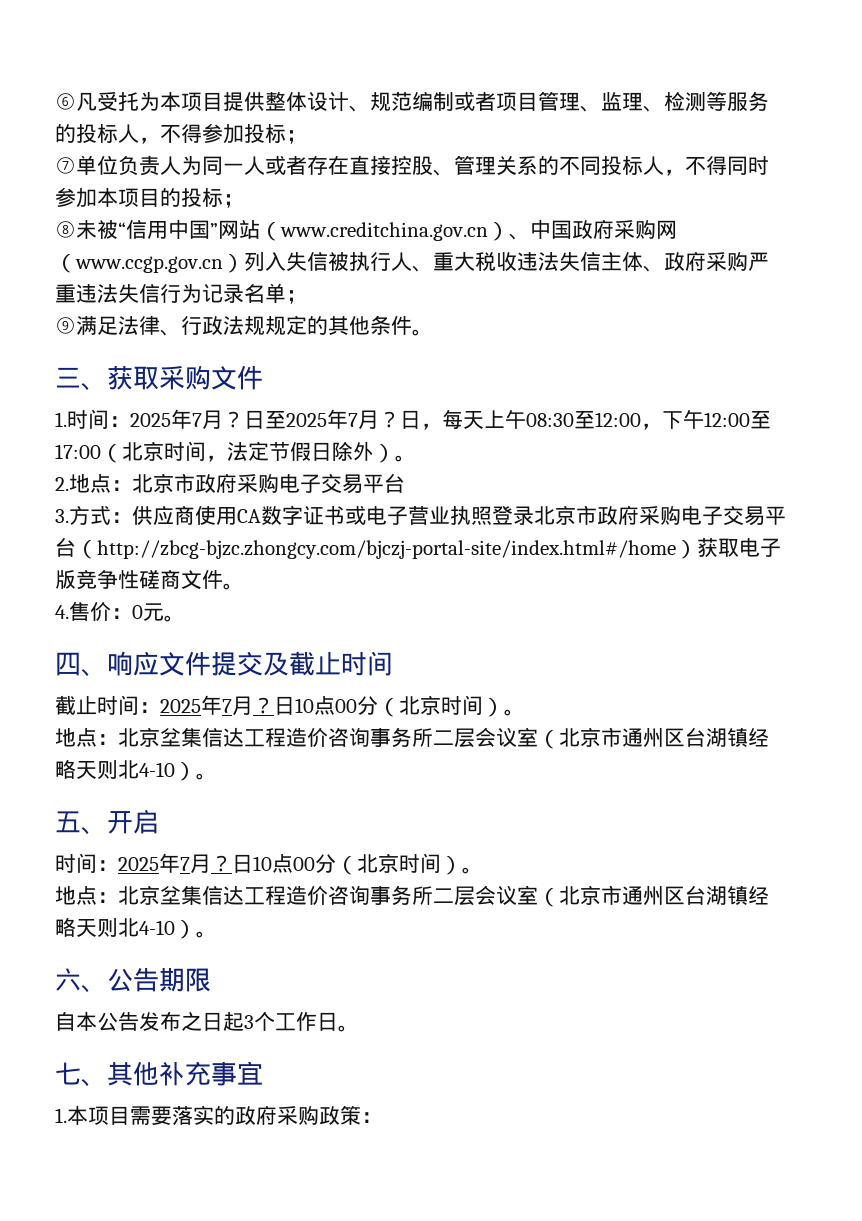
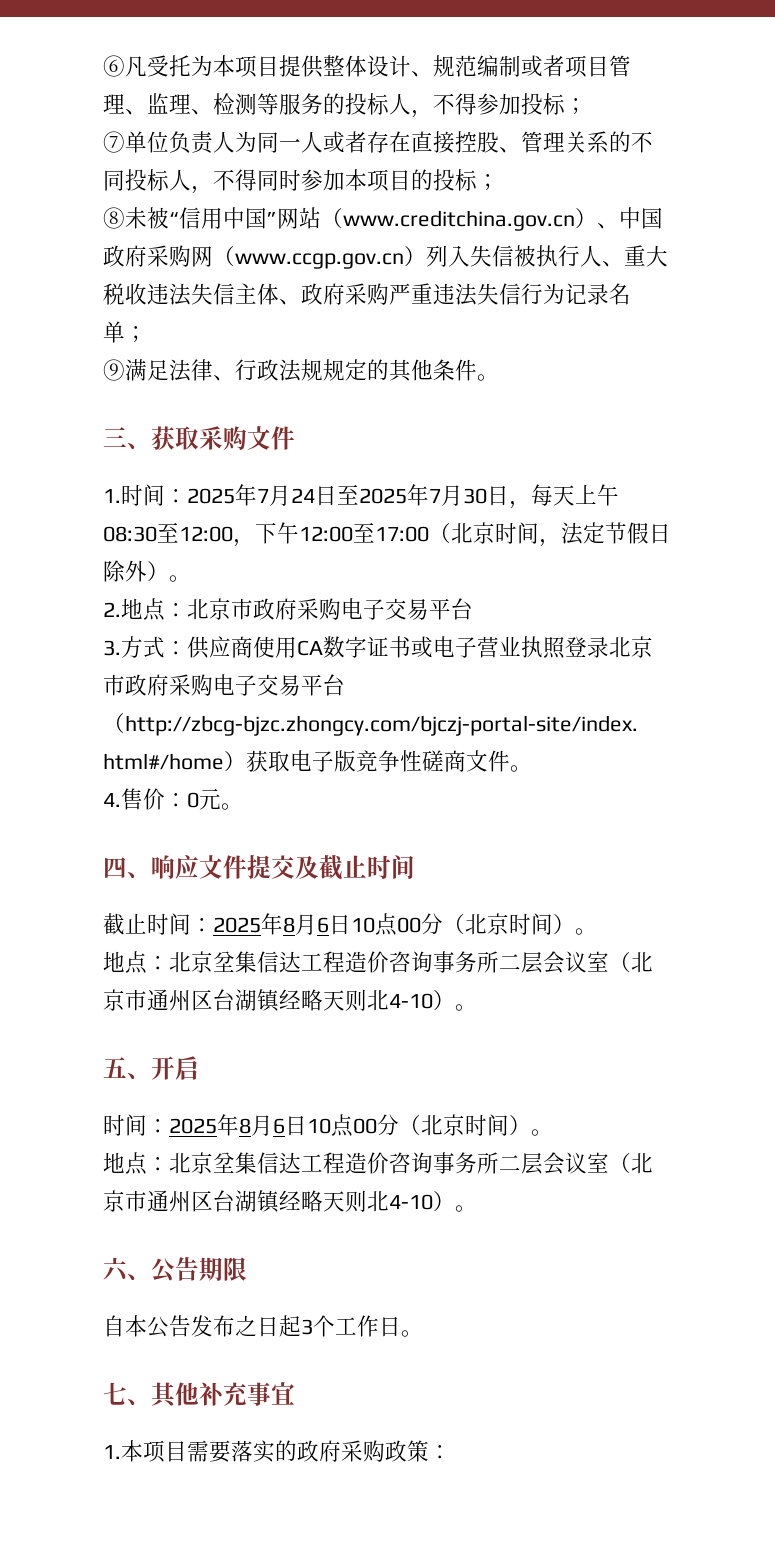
[223,411,244,428] ？ -> [291,488,315,503] 24
[379,411,400,428] ？ -> [463,488,487,504] 30
[222,696,274,715] 7月？ -> [283,914,329,935] 8月6
[180,854,232,873] 7月？ -> [239,1115,285,1136] 8月6

